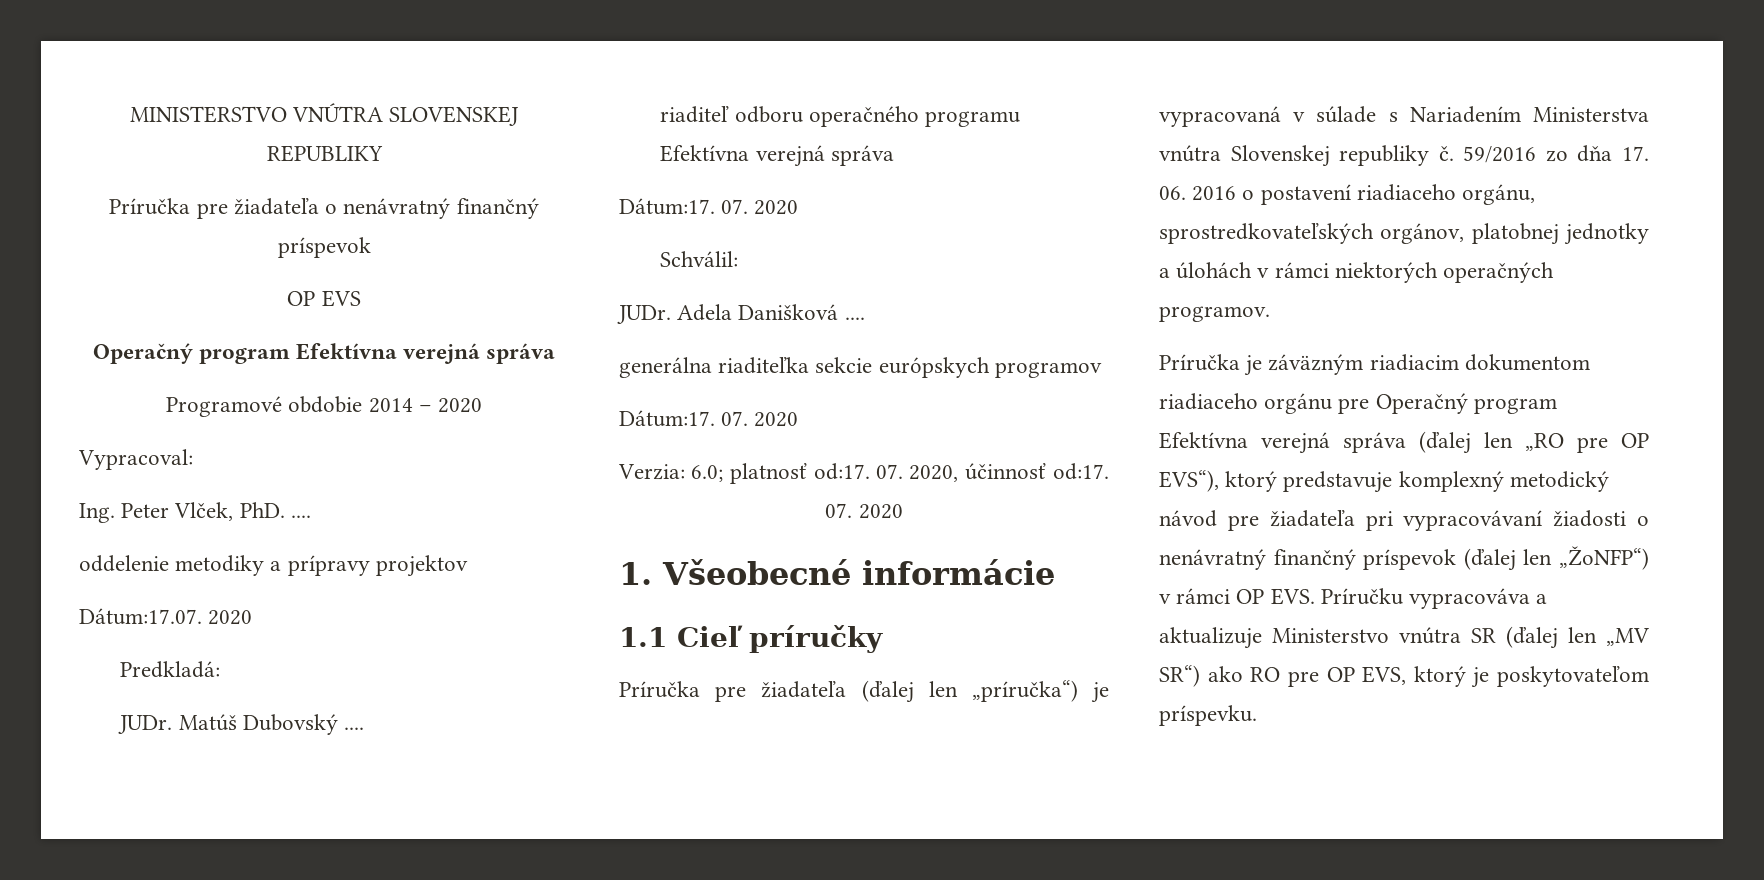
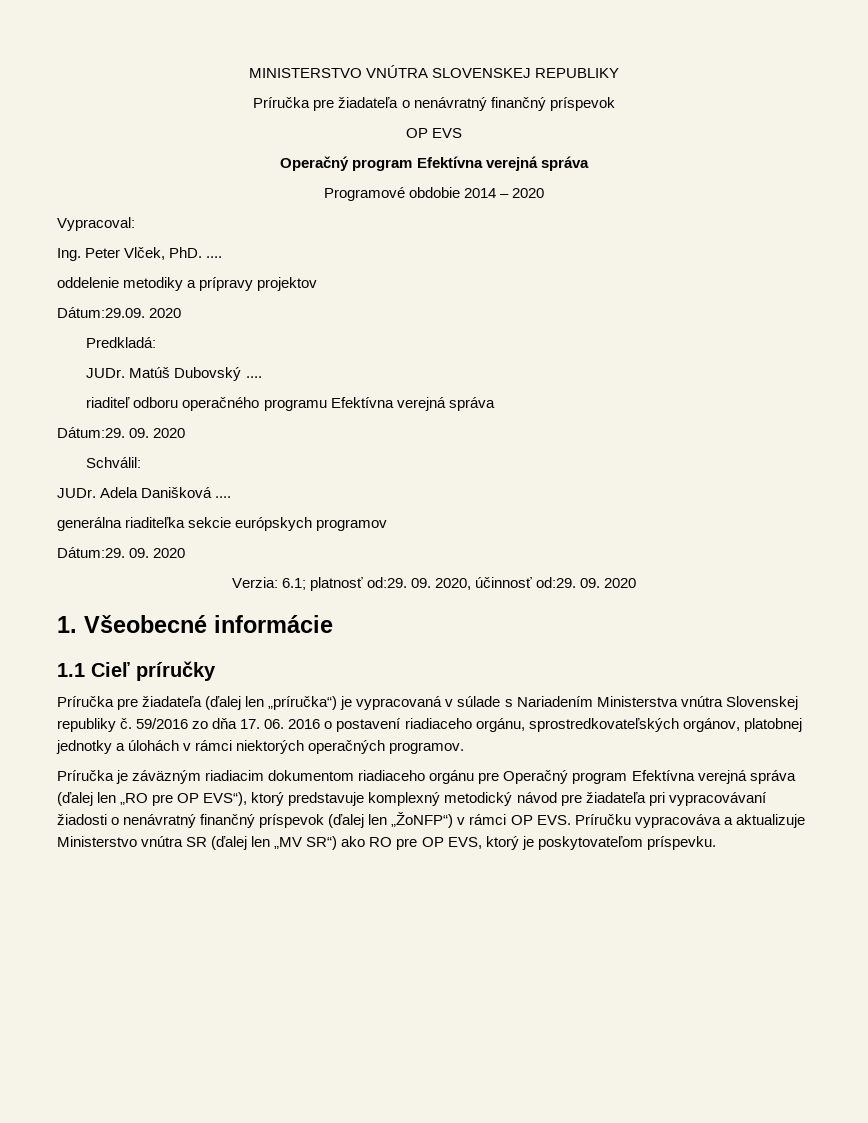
[79,608,202,625] Dátum:17.07. -> [57,307,145,318] Dátum:29.09.
[619,198,749,215] Dátum:17. 07. -> [57,427,150,438] Dátum:29. 09.
[619,410,749,427] Dátum:17. 07. -> [57,547,150,558] Dátum:29. 09.
[691,463,1109,484] [825,503,853,518] 6.0; platnosť od:17. 07. 2020, účinnosť od:17. 07. -> [281,577,601,591] 6.1; platnosť od:29. 09. 2020, účinnosť od:29. 09.

